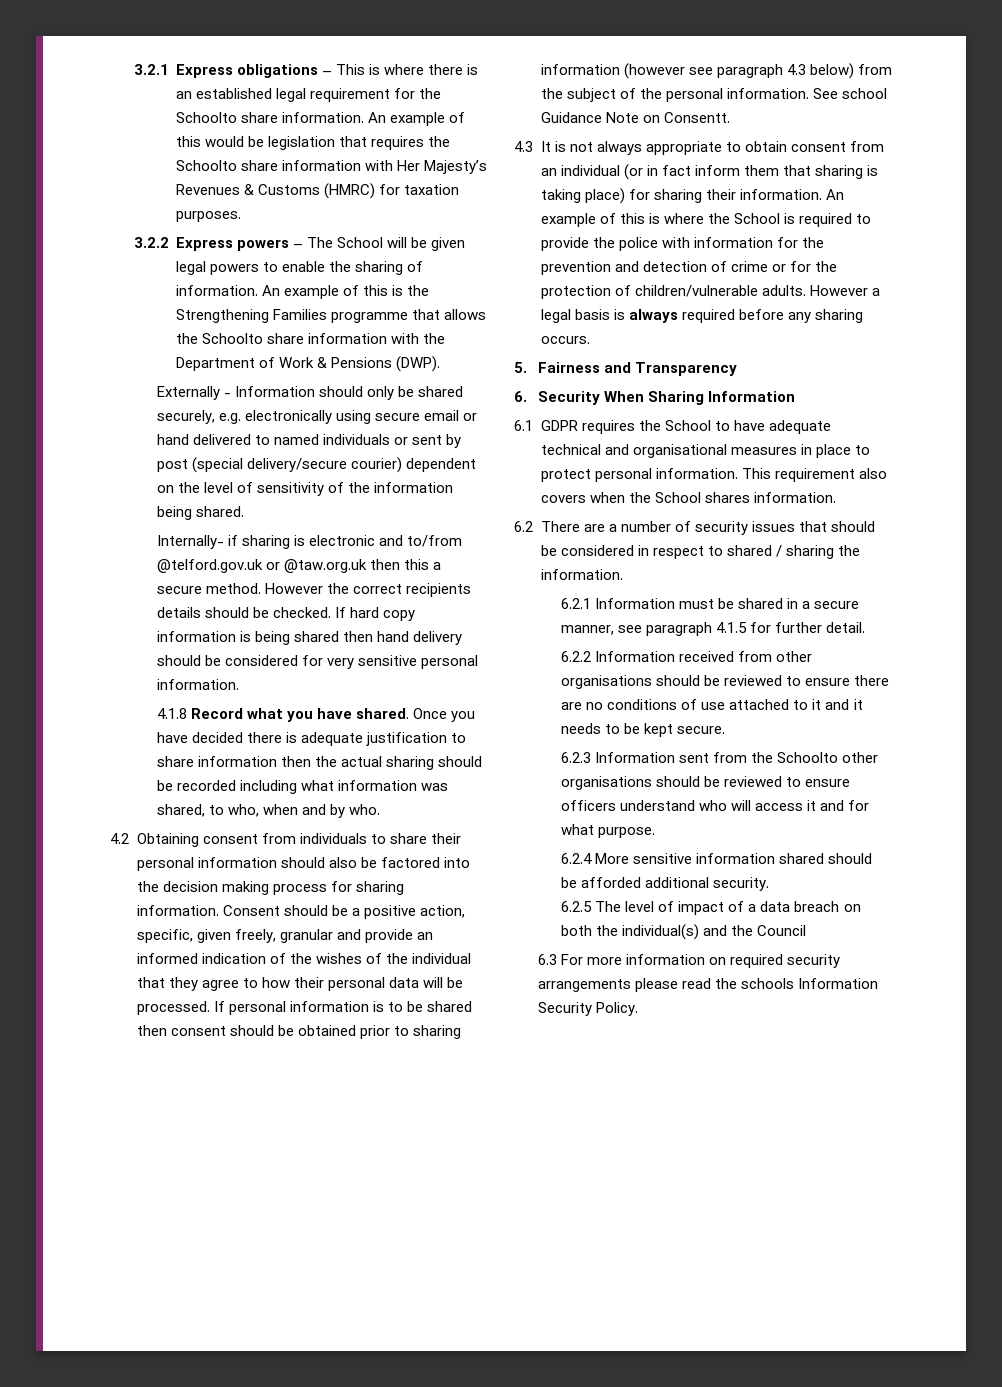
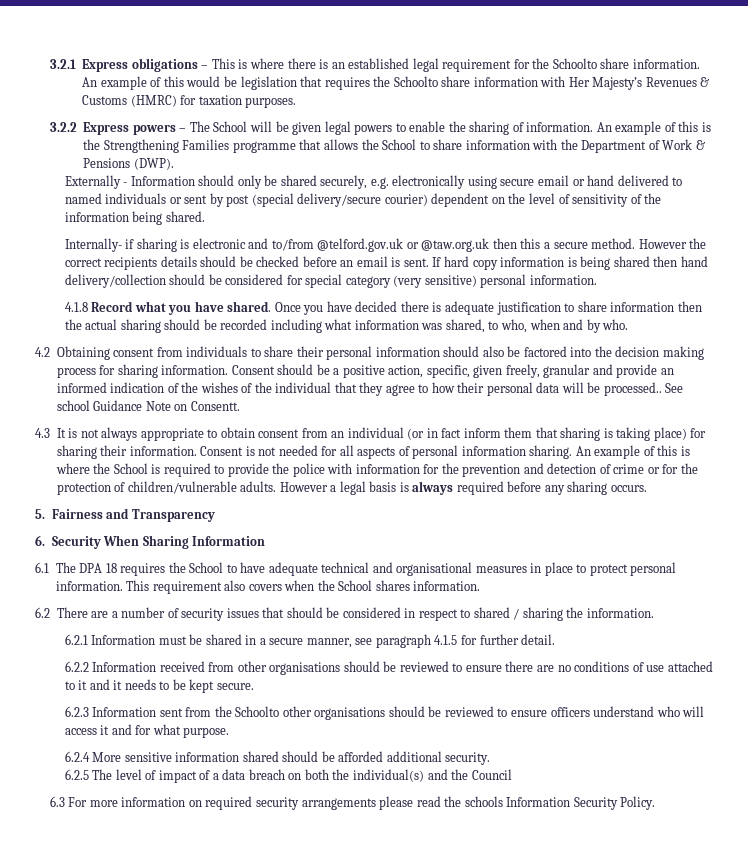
[202,333,264,344] Schoolto -> [382,139,430,150] School to
[273,607,332,618] checked. -> [256,256,429,267] checked before an email is sent.
[413,631,463,645] delivery -> [64,274,166,288] delivery/collection
[327,655,418,669] very sensitive -> [305,274,477,288] special category (very sensitive)
[136,1001,472,1015] [136,1025,461,1039] [540,63,892,79] [540,88,809,102] processed. If personal information is to be shared then consent should be obtained prior to sharing information (however see paragraph 4.3 below) from the subject of the personal information. -> [603,382,662,396] processed..
(822, 194) none -> [200,445,573,459] Consent is not needed for all aspects of personal information sharing.
[540,420,578,431] GDPR -> [55,562,117,573] The DPA 18

